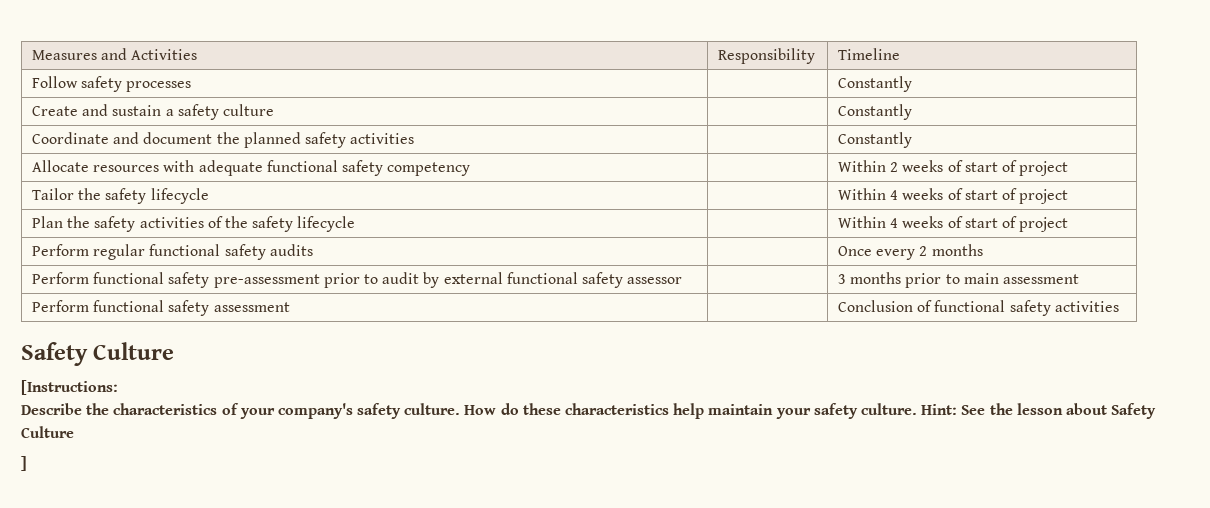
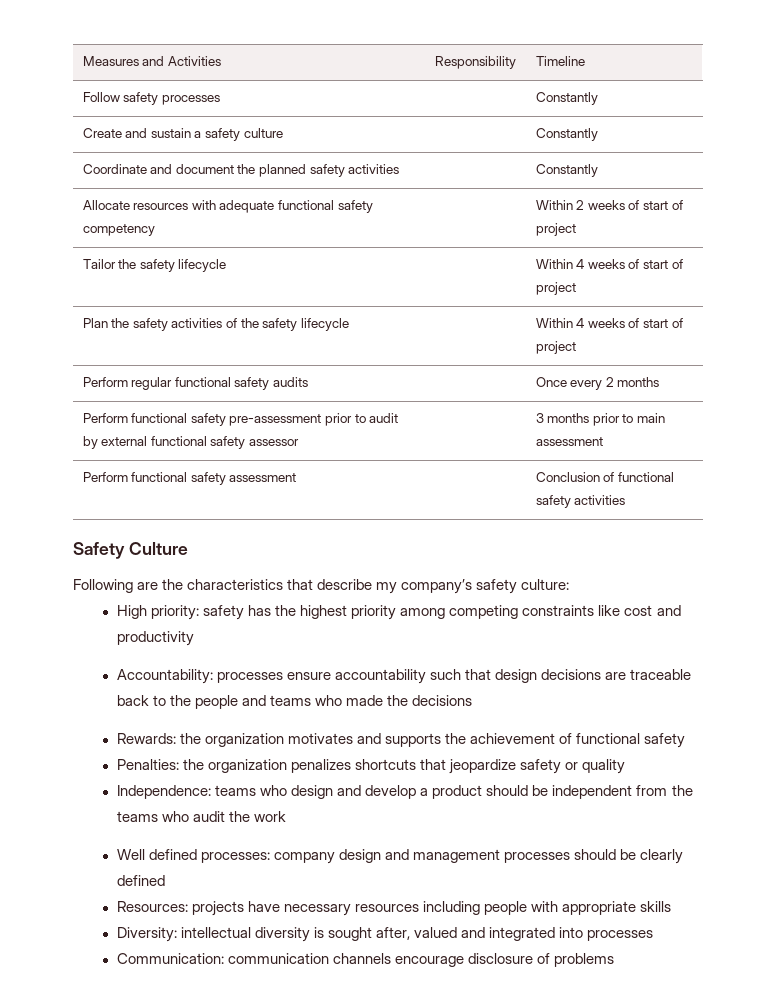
[21,380,118,395] [21,403,1157,419] [21,426,74,438] [21,456,27,471] [Instructions: // Describe the characteristics of your company's safety culture. How do these characteristics help maintain your safety culture. Hint: See the lesson about Safety Culture // ] -> [73,579,570,594] [116,605,681,620] [116,631,194,646] [116,669,692,684] [116,695,473,709] [116,733,686,748] [116,759,626,774] [116,785,693,799] [116,811,287,822] [116,849,684,864] [116,875,165,886] [116,901,672,916] [116,927,654,942] [116,953,615,967] Following are the characteristics that describe my company’s safety culture: // High priority: safety has the highest priority among competing constraints like cost and productivity // Accountability: processes ensure accountability such that design decisions are traceable back to the people and teams who made the decisions // Rewards: the organization motivates and supports the achievement of functional safety // Penalties: the organization penalizes shortcuts that jeopardize safety or quality // Independence: teams who design and develop a product should be independent from the teams who audit the work // Well defined processes: company design and management processes should be clearly defined // Resources: projects have necessary resources including people with appropriate skills // Diversity: intellectual diversity is sought after, valued and integrated into processes // Communication: communication channels encourage disclosure of problems

